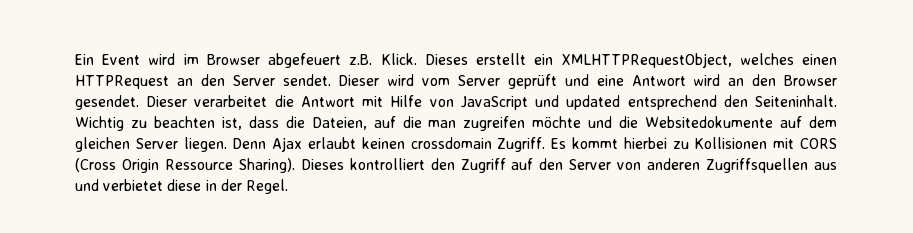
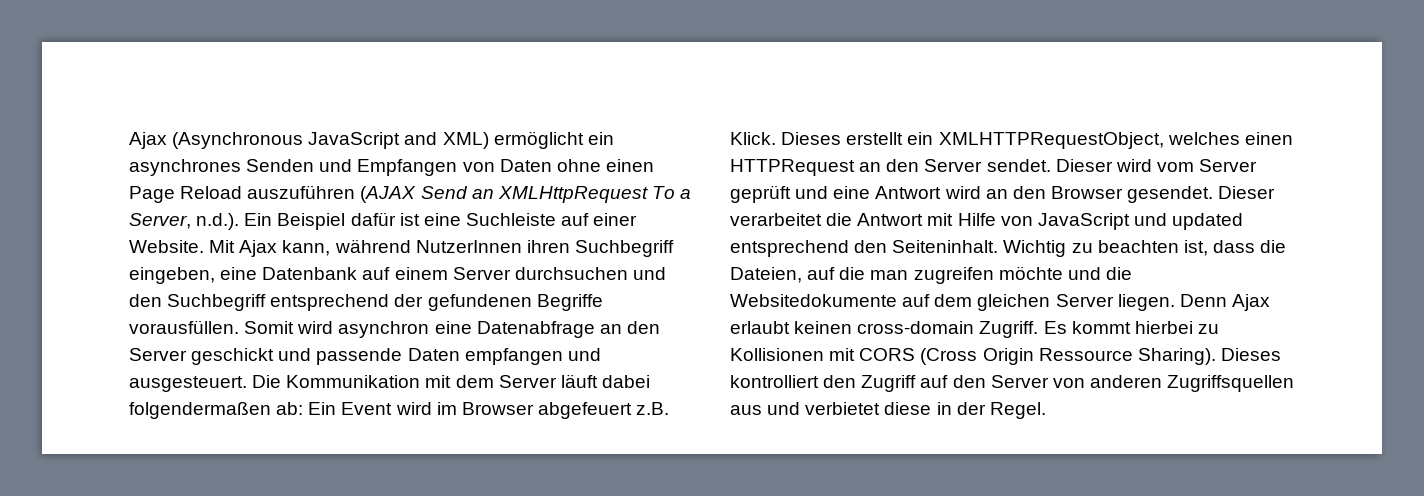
(75, 59) none -> [129,131,614,149] [129,159,654,176] [129,185,692,203] [129,212,638,230] [129,239,674,257] [129,267,666,284] [129,294,603,311] [129,320,660,338] [129,348,601,365] [129,374,650,392] [129,402,304,419] Ajax (Asynchronous JavaScript and XML) ermöglicht ein asynchrones Senden und Empfangen von Daten ohne einen Page Reload auszuführen (AJAX Send an XMLHttpRequest To a Server, n.d.). Ein Beispiel dafür ist eine Suchleiste auf einer Website. Mit Ajax kann, während NutzerInnen ihren Suchbegriff eingeben, eine Datenbank auf einem Server durchsuchen und den Suchbegriff entsprechend der gefundenen Begriffe vorausfüllen. Somit wird asynchron eine Datenabfrage an den Server geschickt und passende Daten empfangen und ausgesteuert. Die Kommunikation mit dem Server läuft dabei folgendermaßen ab:
[410,137,492,149] crossdomain -> [857,321,975,334] cross-domain

